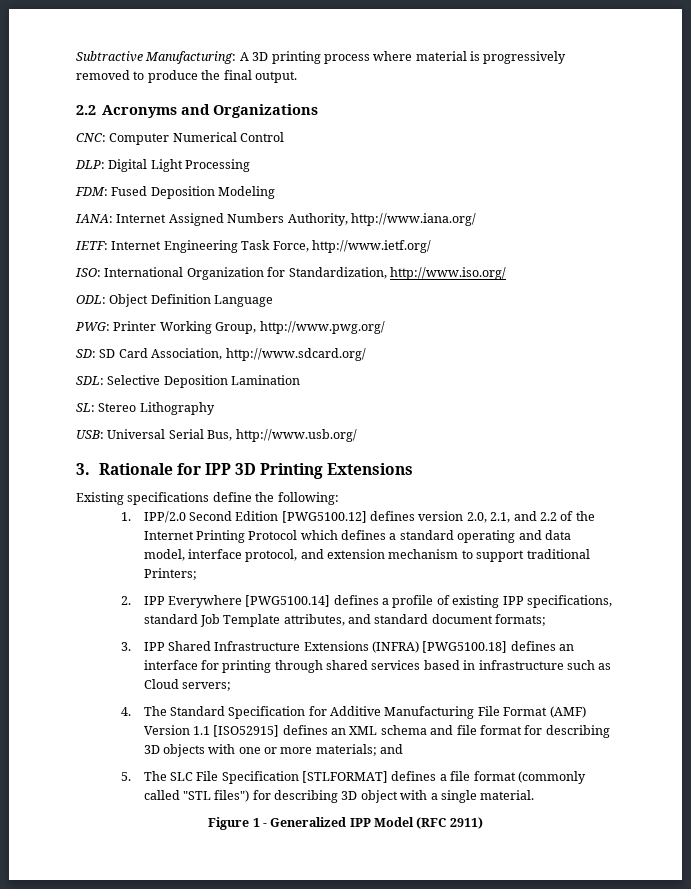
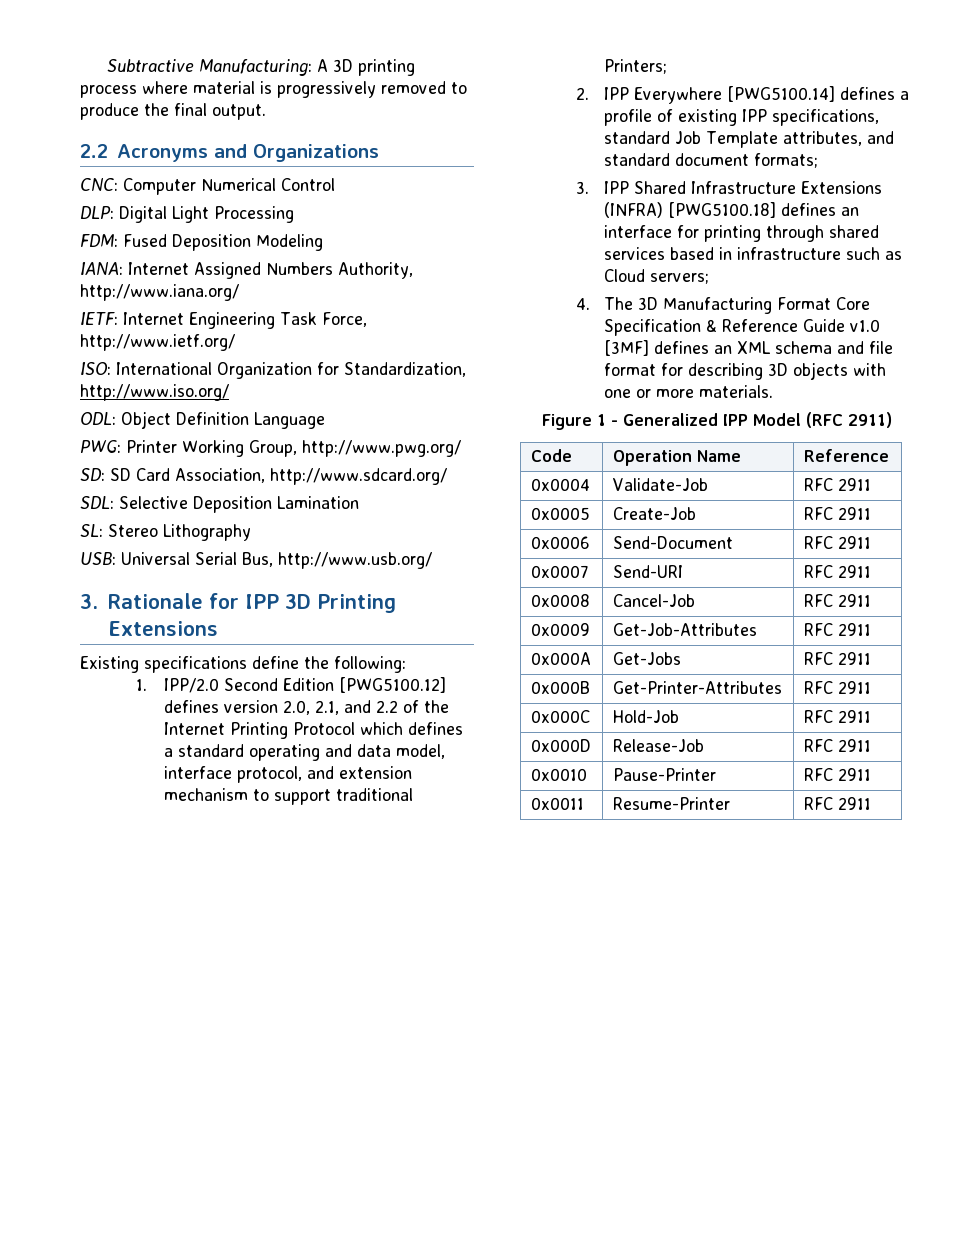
[169,706,586,719] [143,725,280,737] Standard Specification for Additive Manufacturing File Format (AMF) Version 1.1 [ISO52915] -> [637,297,870,314] [603,319,880,336] [603,340,649,356] 3D Manufacturing Format Core Specification & Reference Guide v1.0 [3MF]
[315,744,404,756] [121,771,586,784] [143,790,535,803] materials; and // 5. The SLC File Specification [STLFORMAT] defines a file format (commonly called "STL files") for describing 3D object with a single material. -> [698,385,773,398] materials.
(483, 823) none -> [530,449,572,462] [612,450,741,466] [803,449,889,462] [530,478,590,491] [612,478,708,491] [803,478,871,491] [530,507,590,520] [612,507,696,520] [803,507,871,520] [530,536,590,549] [612,536,733,549] [803,536,871,549] [530,565,588,578] [612,565,683,578] [803,565,871,578] [530,594,590,607] [612,594,695,607] [803,594,871,607] [530,623,590,636] [612,623,757,636] [803,623,871,636] [530,652,591,665] [612,652,681,665] [803,652,871,665] [530,681,590,694] [612,681,782,694] [803,681,871,694] [530,710,590,723] [612,710,679,723] [803,710,871,723] [530,739,591,752] [612,739,704,752] [803,739,871,752] [530,768,587,781] [612,768,716,781] [803,768,871,781] [530,797,584,810] [612,797,730,810] [803,797,871,810] // Code | Operation Name | Reference // 0x0004 | Validate-Job | RFC 2911 // 0x0005 | Create-Job | RFC 2911 // 0x0006 | Send-Document | RFC 2911 // 0x0007 | Send-URI | RFC 2911 // 0x0008 | Cancel-Job | RFC 2911 // 0x0009 | Get-Job-Attributes | RFC 2911 // 0x000A | Get-Jobs | RFC 2911 // 0x000B | Get-Printer-Attributes | RFC 2911 // 0x000C | Hold-Job | RFC 2911 // 0x000D | Release-Job | RFC 2911 // 0x0010 | Pause-Printer | RFC 2911 // 0x0011 | Resume-Printer | RFC 2911

